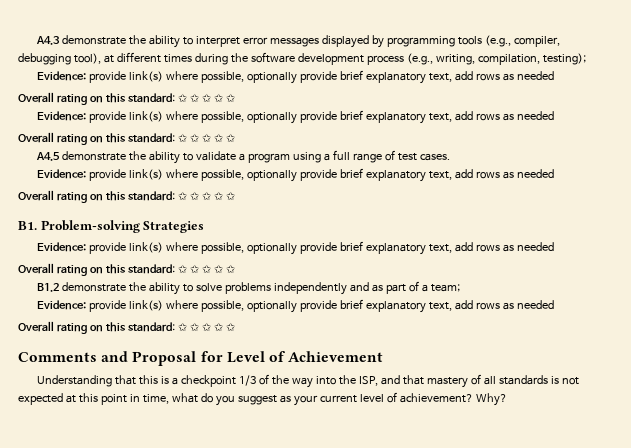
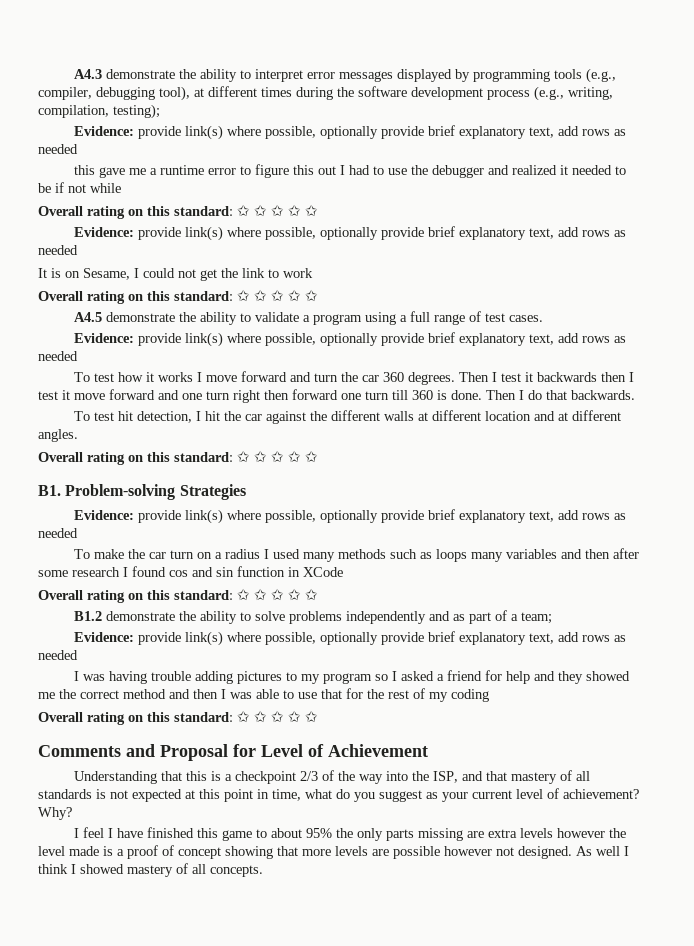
(554, 75) none -> [74,164,627,178] [38,182,121,193] // this gave me a runtime error to figure this out I had to use the debugger and realized it needed to be if not while
(554, 115) none -> [38,268,313,281] // It is on Sesame, I could not get the link to work
(554, 173) none -> [74,371,635,385] [38,389,635,403] [74,410,622,424] [38,429,78,442] // To test how it works I move forward and turn the car 360 degrees. Then I test it backwards then I test it move forward and one turn right then forward one turn till 360 is done. Then I do that backwards. // To test hit detection, I hit the car against the different walls at different location and at different angles.
(554, 246) none -> [74,548,640,562] [38,566,343,577] // To make the car turn on a radius I used many methods such as loops many variables and then after some research I found cos and sin function in XCode
(554, 304) none -> [74,670,631,684] [38,688,489,702] // I was having trouble adding pictures to my program so I asked a friend for help and they showed me the correct method and then I was able to use that for the rest of my coding
[239,375,257,386] 1/3 -> [300,771,319,781] 2/3
(507, 399) none -> [74,827,627,841] [38,845,629,859] [38,863,263,877] // I feel I have finished this game to about 95% the only parts missing are extra levels however the level made is a proof of concept showing that more levels are possible however not designed. As well I think I showed mastery of all concepts.

